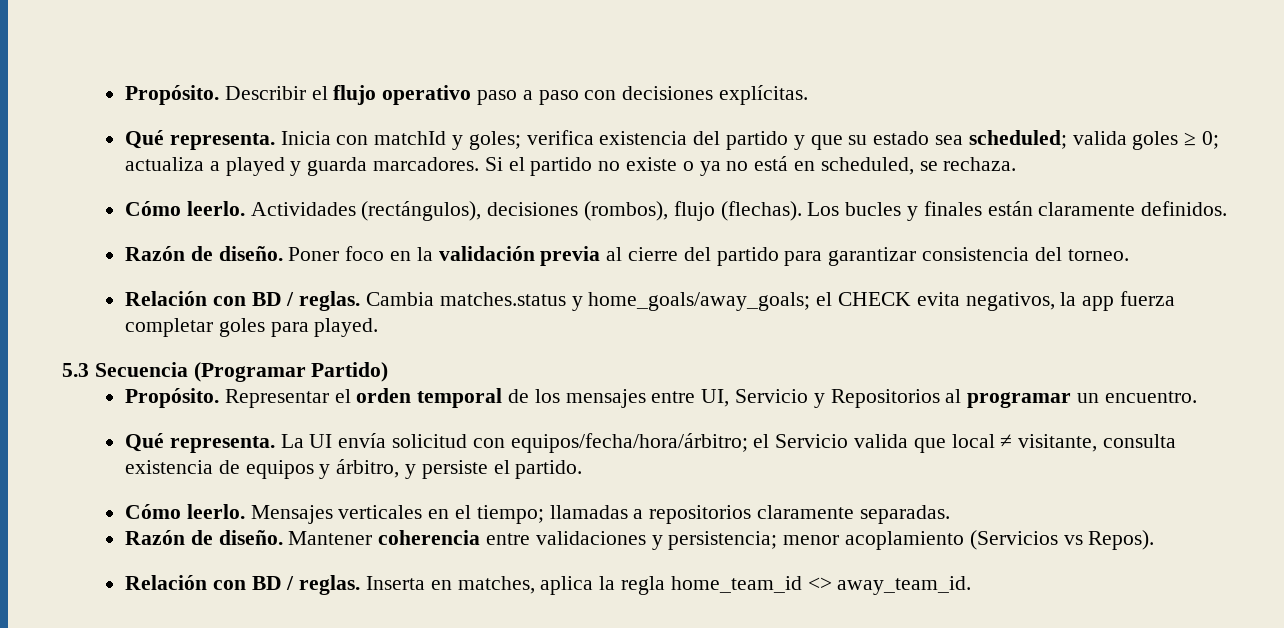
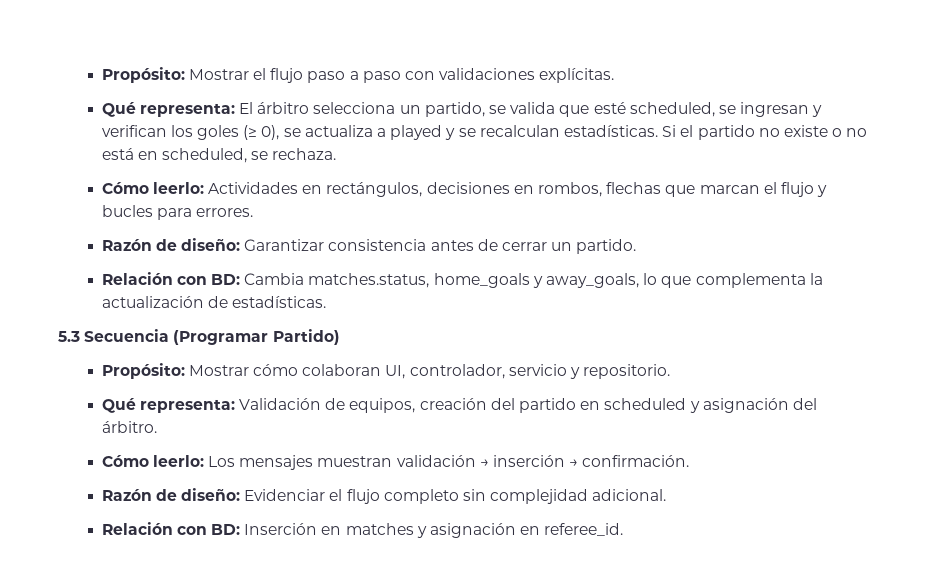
[124,85,472,105] Propósito. Describir el flujo operativo -> [101,67,304,83] Propósito: Mostrar el flujo
[622,86,714,100] decisiones -> [439,68,536,80] validaciones
[169,130,1220,150] representa. Inicia con matchId y goles; verifica existencia del partido y que su estado sea scheduled; valida goles ≥ 0; -> [139,102,823,117] [101,125,301,140] representa: El árbitro selecciona un partido, se valida que esté scheduled, se ingresan y verifican los goles (≥ 0), se
[307,157,479,176] guarda marcadores. -> [458,125,658,137] se recalculan estadísticas.
[699,161,721,176] ya -> (843, 132) none
[186,201,1228,221] [124,246,1129,266] [124,291,1175,311] [124,318,379,337] [62,362,389,382] [124,388,1197,408] [124,433,1176,453] [124,459,583,479] [124,504,950,524] [124,530,1155,550] [124,575,972,595] leerlo. Actividades (rectángulos), decisiones (rombos), flujo (flechas). Los bucles y finales están claramente definidos. // Razón de diseño. Poner foco en la validación previa al cierre del partido para garantizar consistencia del torneo. // Relación con BD / reglas. Cambia matches.status y home_goals/away_goals; el CHECK evita negativos, la app fuerza completar goles para played. // 5.3 Secuencia (Programar Partido) // Propósito. Representar el orden temporal de los mensajes entre UI, Servicio y Repositorios al programar un encuentro. // Qué representa. La UI envía solicitud con equipos/fecha/hora/árbitro; el Servicio valida que local ≠ visitante, consulta existencia de equipos y árbitro, y persiste el partido. // Cómo leerlo. Mensajes verticales en el tiempo; llamadas a repositorios claramente separadas. // Razón de diseño. Mantener coherencia entre validaciones y persistencia; menor acoplamiento (Servicios vs Repos). // Relación con BD / reglas. Inserta en matches, aplica la regla home_team_id <> away_team_id. -> [152,182,828,197] [101,205,254,220] [101,238,637,254] [101,272,823,288] [101,296,327,308] [58,329,340,345] [101,363,671,379] [101,398,817,413] [101,421,157,433] [101,455,690,470] [101,488,667,504] [101,522,624,538] leerlo: Actividades en rectángulos, decisiones en rombos, flechas que marcan el flujo y bucles para errores. // Razón de diseño: Garantizar consistencia antes de cerrar un partido. // Relación con BD: Cambia matches.status, home_goals y away_goals, lo que complementa la actualización de estadísticas. // 5.3 Secuencia (Programar Partido) // Propósito: Mostrar cómo colaboran UI, controlador, servicio y repositorio. // Qué representa: Validación de equipos, creación del partido en scheduled y asignación del árbitro. // Cómo leerlo: Los mensajes muestran validación → inserción → confirmación. // Razón de diseño: Evidenciar el flujo completo sin complejidad adicional. // Relación con BD: Inserción en matches y asignación en referee_id.

